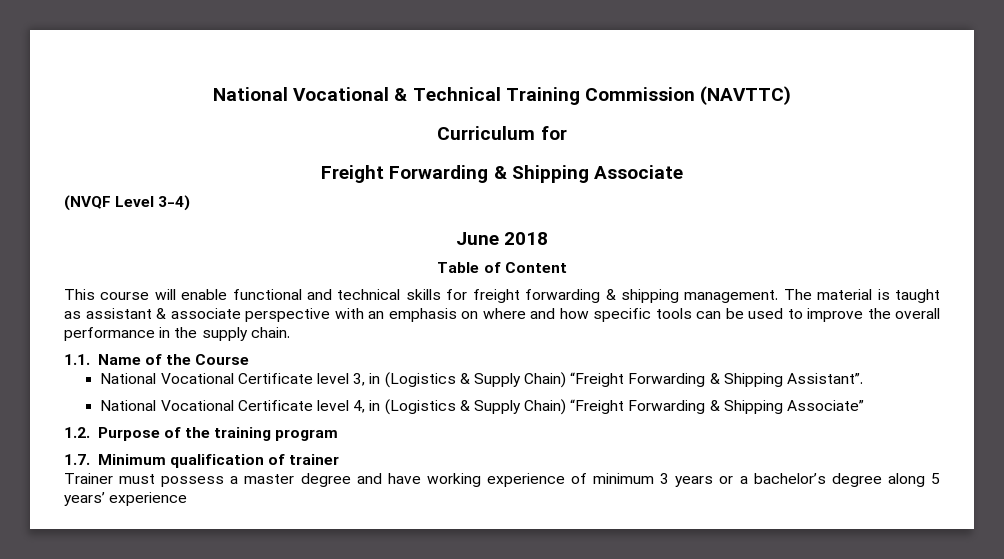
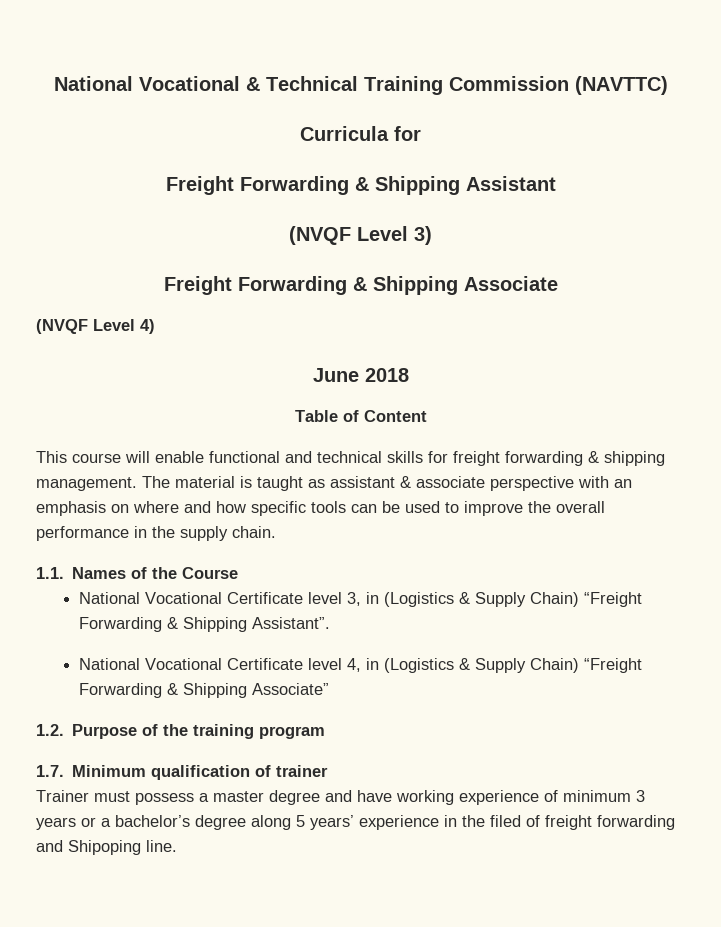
[437,126,567,140] Curriculum for -> [300,126,421,141] [165,176,556,195] [289,226,432,245] Curricula for // Freight Forwarding & Shipping Assistant // (NVQF Level 3)
[158,195,191,211] 3-4) -> [140,319,155,334] 4)
[97,354,141,365] Name -> [72,567,127,579] Names
(188, 499) none -> [444,815,675,830] [36,840,177,855] in the filed of freight forwarding and Shipoping line.

